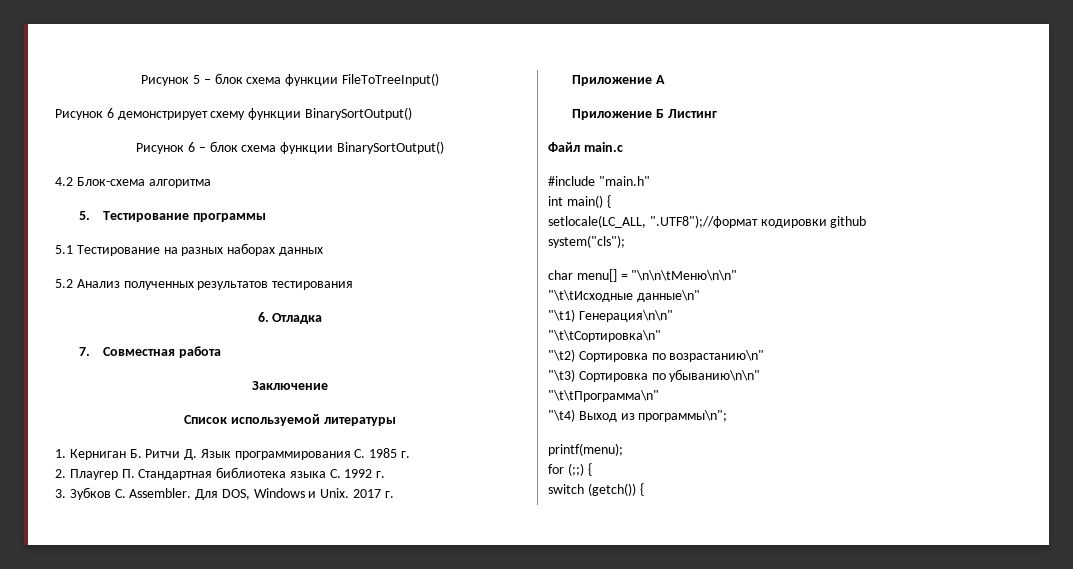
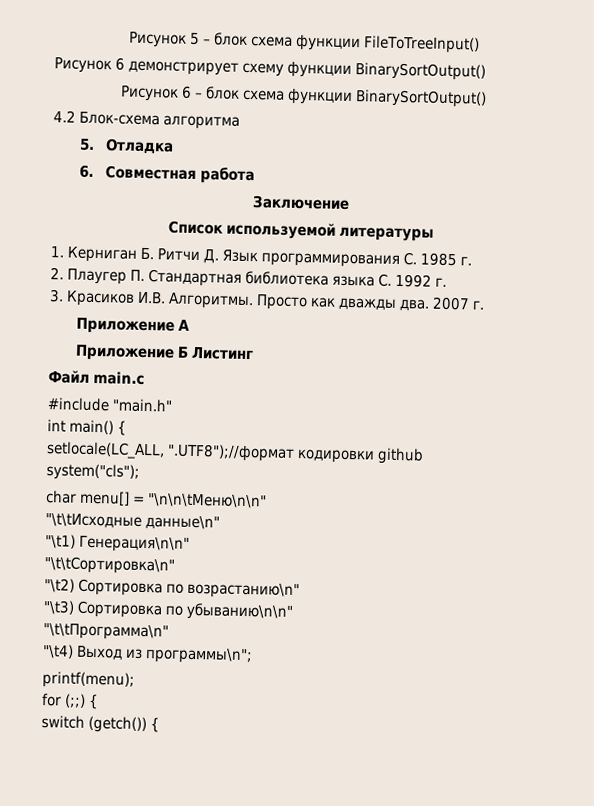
[103,211,266,222] [55,243,323,256] [55,279,354,290] [257,312,269,322] Тестирование программы // 5.1 Тестирование на разных наборах данных // 5.2 Анализ полученных результатов тестирования // 6. -> (95, 144) none
[79,347,91,356] 7. -> [78,164,94,178] 6.
[69,487,382,500] Зубков С. Assembler. Для DOS, Windows и Unix. 2017 -> [66,290,470,312] Красиков И.В. Алгоритмы. Просто как дважды два. 2007

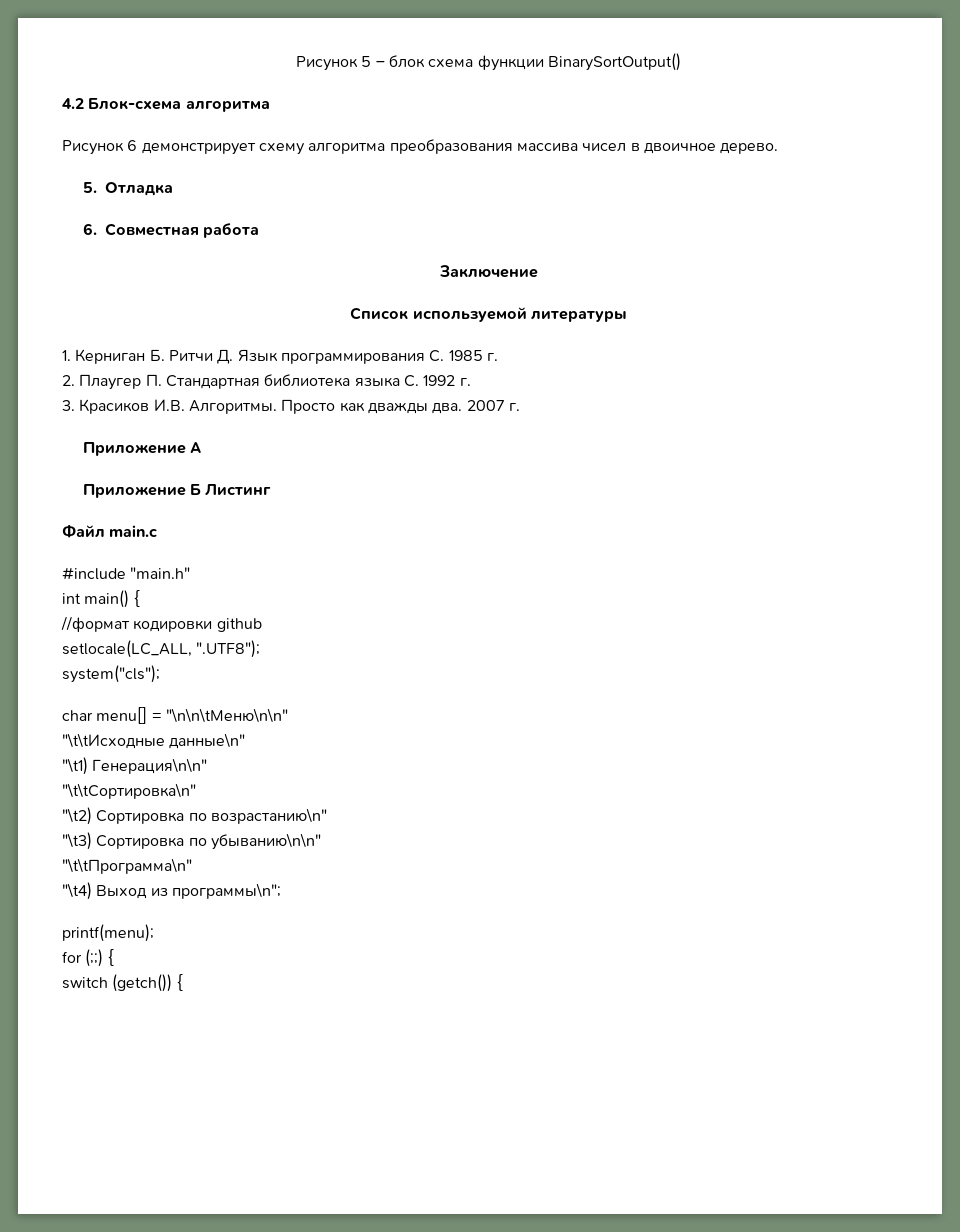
[362,35,481,54] [54,57,486,81] [119,85,487,108] [53,110,240,130] FileToTreeInput() // Рисунок 6 демонстрирует схему функции BinarySortOutput() // Рисунок 6 – блок схема функции BinarySortOutput() // 4.2 Блок-схема алгоритма -> [547,53,681,71] [62,98,270,112] [62,139,779,155] BinarySortOutput() // 4.2 Блок-схема алгоритма // Рисунок 6 демонстрирует схему алгоритма преобразования массива чисел в двоичное дерево.
[46,441,295,462] setlocale(LC_ALL, ".UTF8");//формат -> [61,616,130,632] //формат
(424, 456) none -> [62,640,261,658] // setlocale(LC_ALL, ".UTF8");

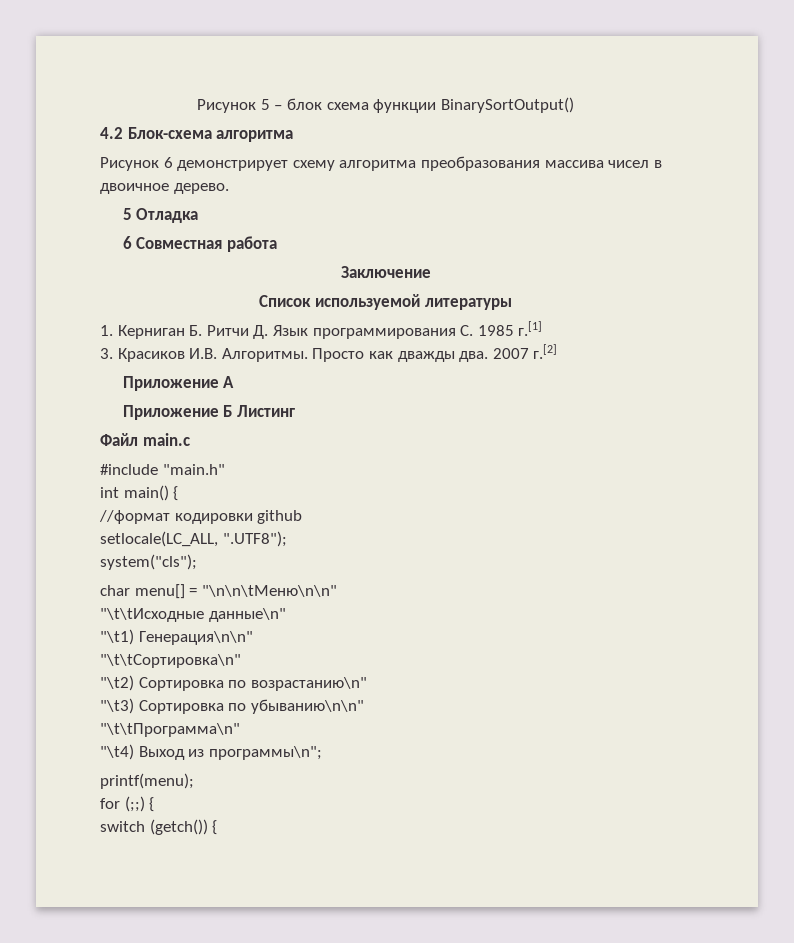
[82,182,97,193] 5. -> [122,208,132,220] 5
[82,223,97,235] 6. -> [122,236,132,249] 6
[486,353,498,361] [62,374,471,390] г. // 2. Плаугер П. Стандартная библиотека языка С. 1992 г. -> [518,321,543,336] г.[1]
[508,403,520,411] г. -> [533,344,558,359] г.[2]

